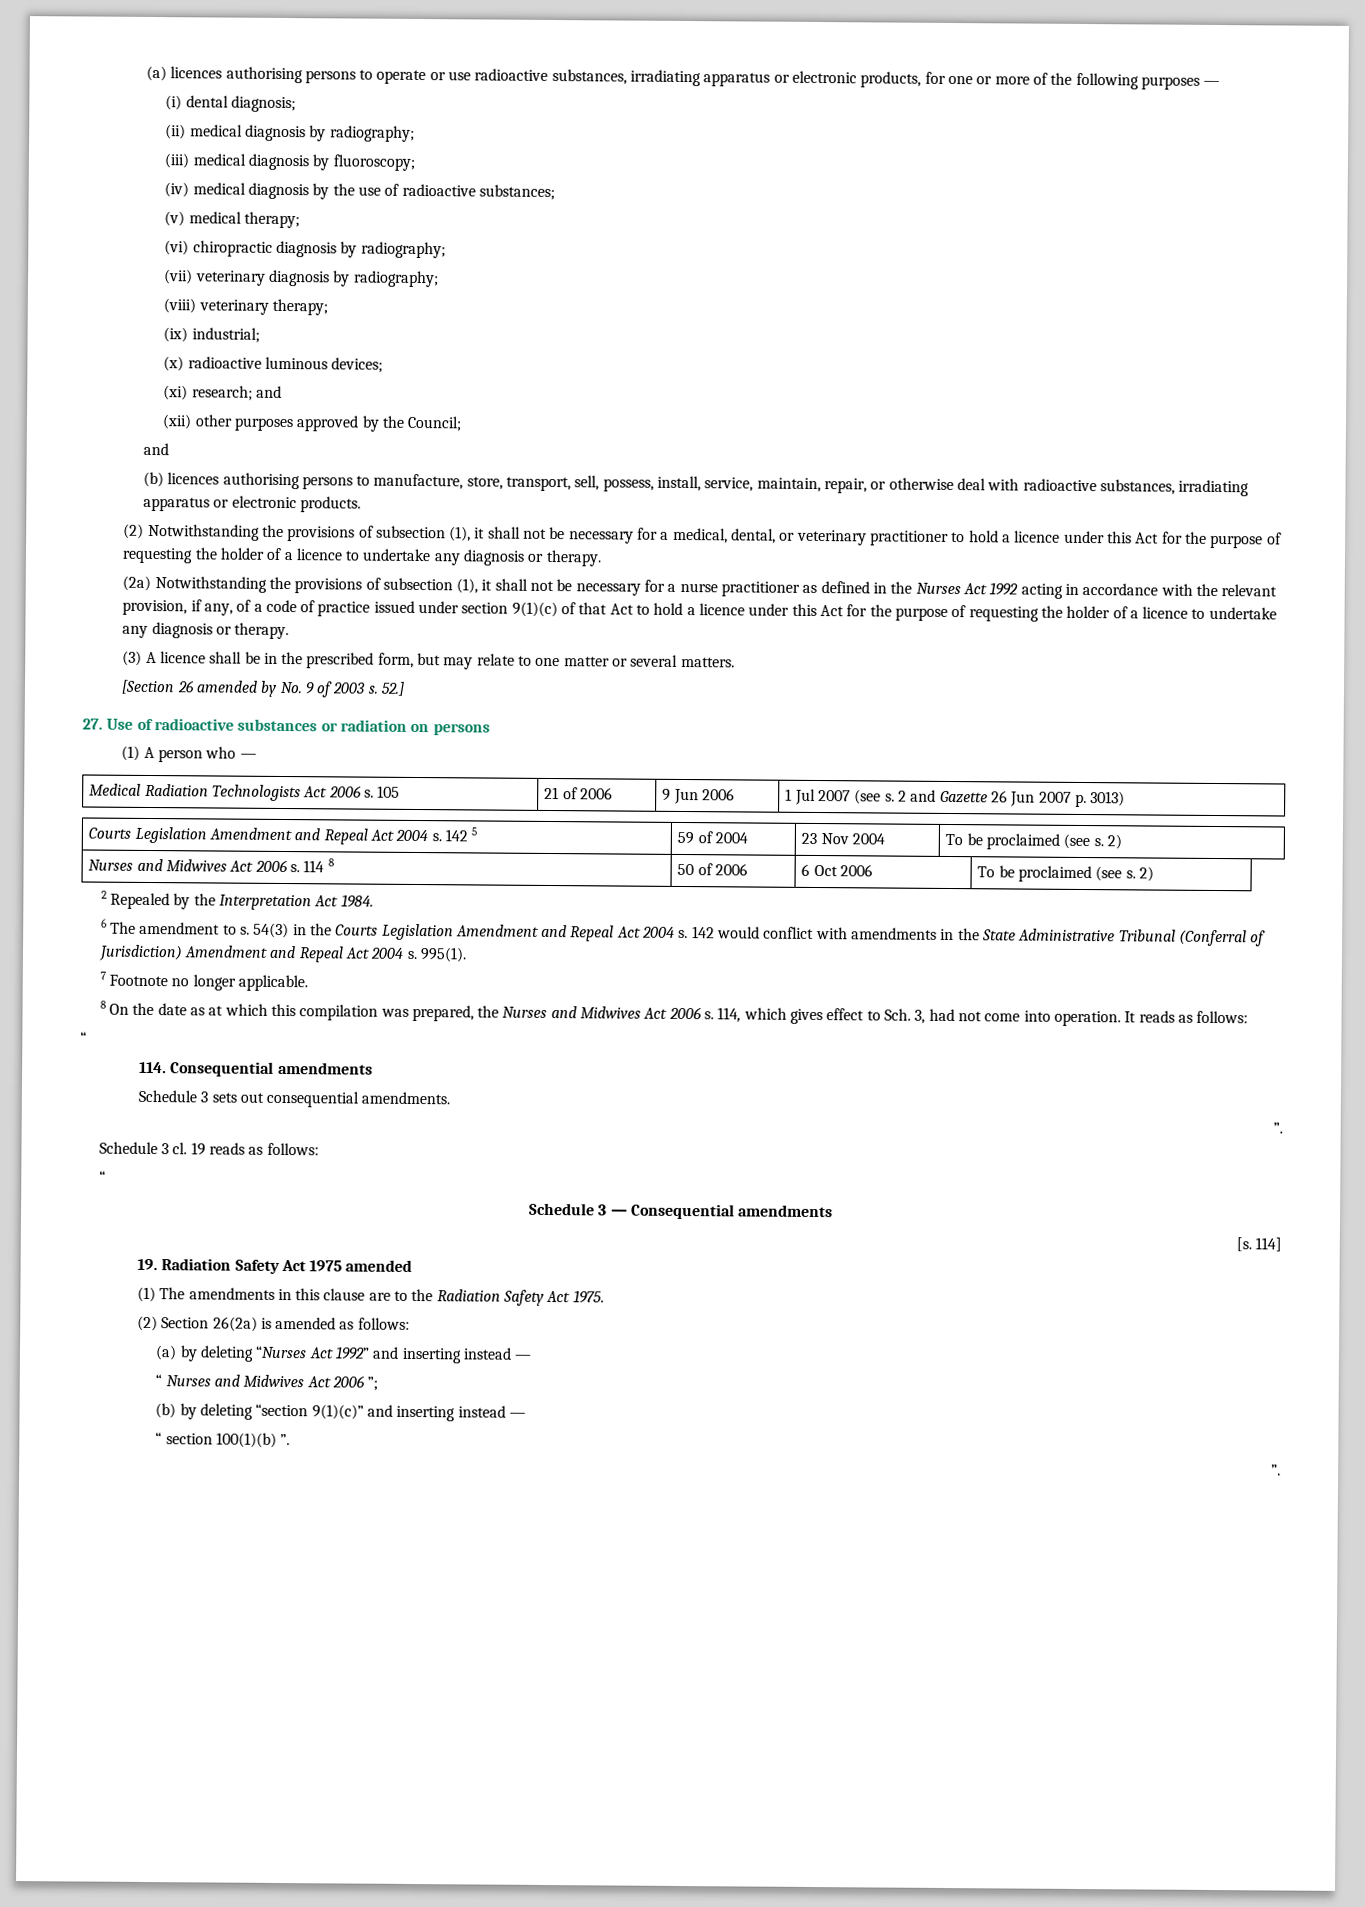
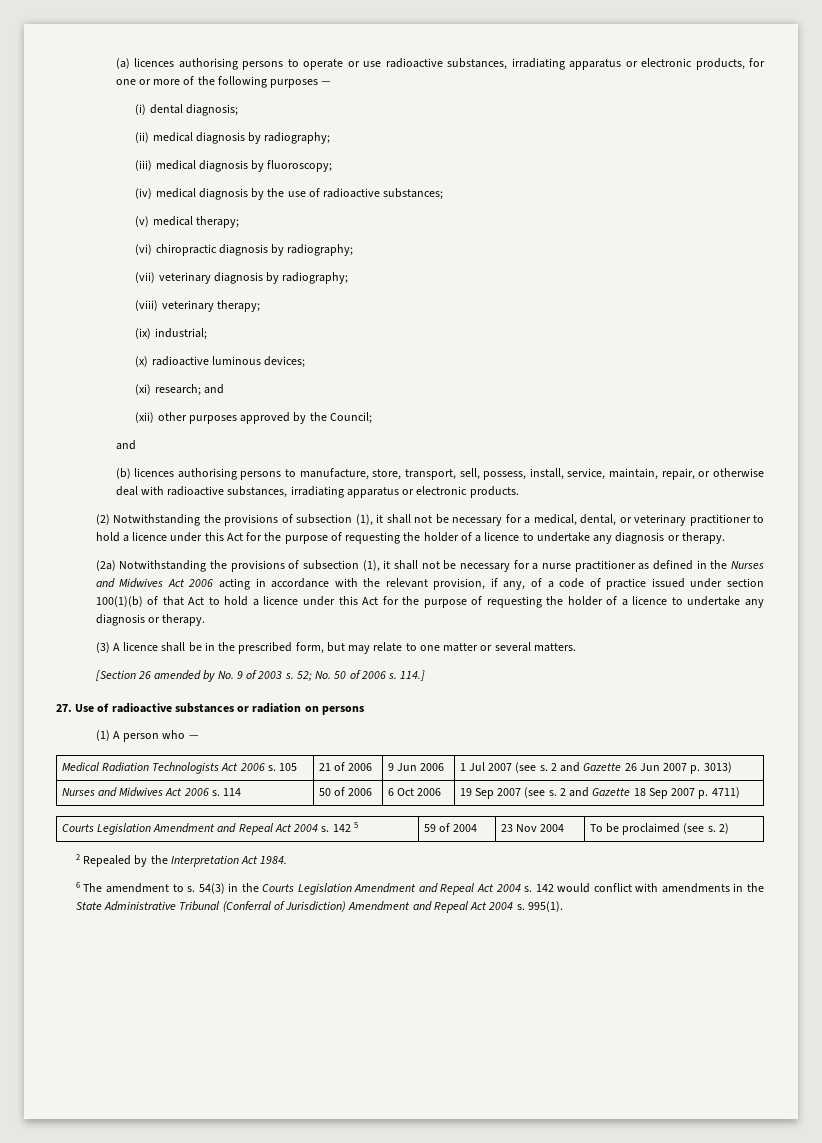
[962,582,1019,596] Act 1992 -> [95,578,214,588] and Midwives Act 2006
[511,601,558,618] 9(1)(c) -> [95,596,143,607] 100(1)(b)
[381,681,406,696] 52.] -> [296,670,426,681] 52; No. 50 of 2006 s. 114.]
(1126, 799) none -> [61,787,242,797] [318,787,373,796] [387,788,442,796] [459,787,740,799] // Nurses and Midwives Act 2006 s. 114 | 50 of 2006 | 6 Oct 2006 | 19 Sep 2007 (see s. 2 and Gazette 18 Sep 2007 p. 4711)
[88,858,335,873] [677,863,748,876] [801,863,873,877] [977,865,1154,883] // Nurses and Midwives Act 2006 s. 114 8 | 50 of 2006 | 6 Oct 2006 | To be proclaimed (see s. 2) -> (729, 828) none
[99,971,308,992] [99,1000,1249,1027] [80,1031,87,1044] [138,1061,373,1077] [137,1089,451,1108] [1273,1122,1283,1134] [98,1141,319,1156] [98,1170,106,1183] [528,1202,834,1220] [1235,1237,1282,1252] [136,1258,413,1274] [136,1286,604,1306] [136,1315,410,1332] [155,1345,532,1364] [155,1374,379,1391] [155,1403,527,1422] [155,1432,291,1448] [1271,1464,1281,1476] // 7 Footnote no longer applicable. // 8 On the date as at which this compilation was prepared, the Nurses and Midwives Act 2006 s. 114, which gives effect to Sch. 3, had not come into operation. It reads as follows: // “ // 114. Consequential amendments // Schedule 3 sets out consequential amendments. // ”. // Schedule 3 cl. 19 reads as follows: // “ // Schedule 3 — Consequential amendments // [s. 114] // 19. Radiation Safety Act 1975 amended // (1) The amendments in this clause are to the Radiation Safety Act 1975. // (2) Section 26(2a) is amended as follows: // (a) by deleting “Nurses Act 1992” and inserting instead — // “ Nurses and Midwives Act 2006 ”; // (b) by deleting “section 9(1)(c)” and inserting instead — // “ section 100(1)(b) ”. // ”. -> (563, 906) none

